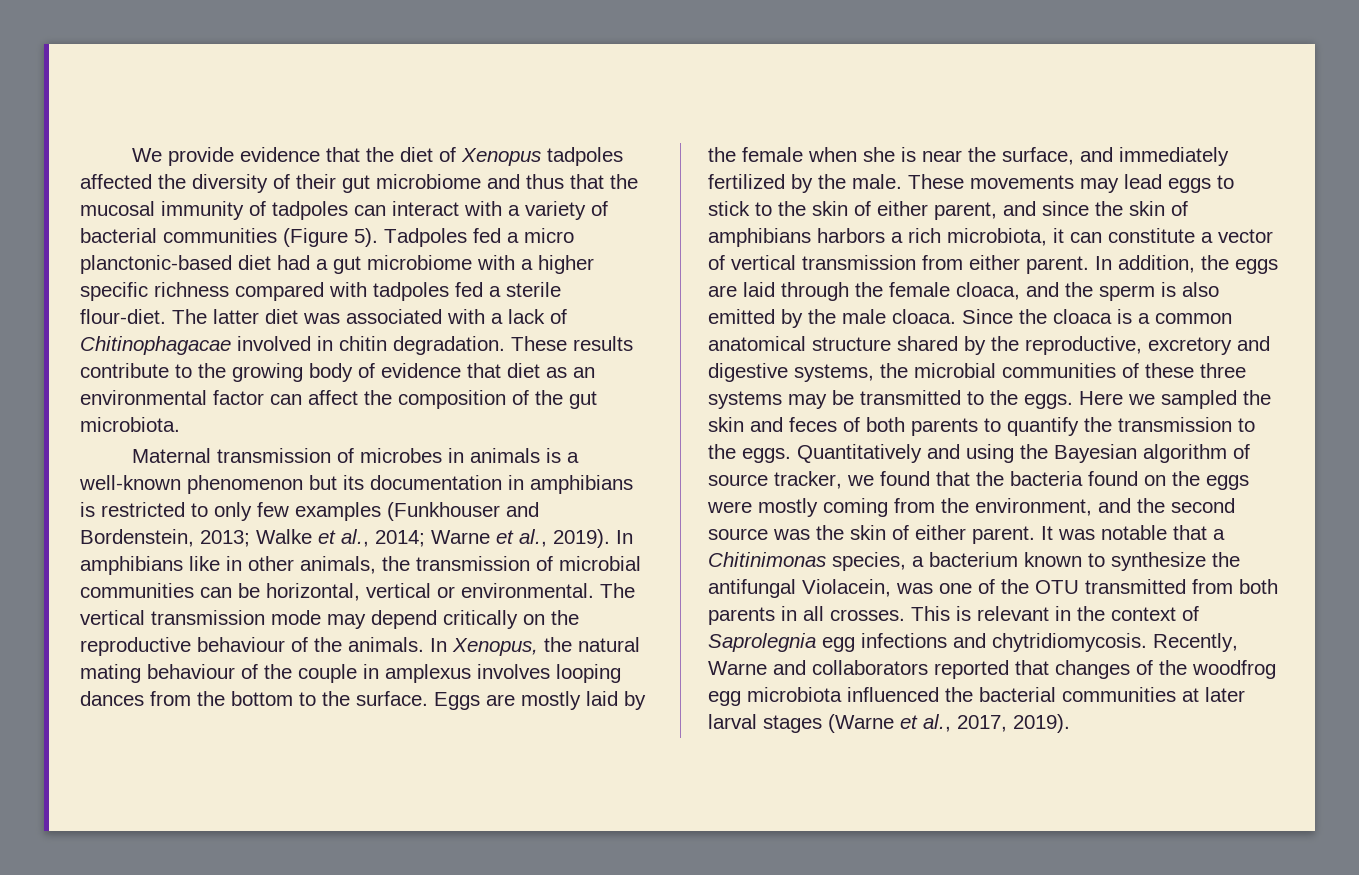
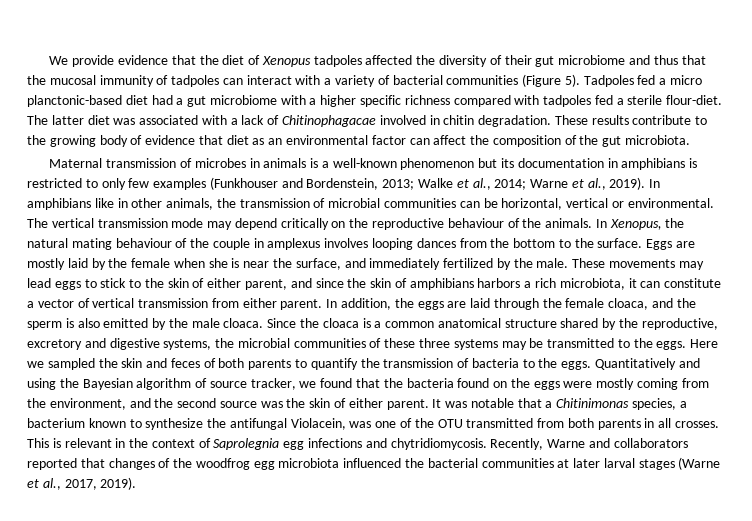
(1232, 424) none -> [457,358,519,368] of bacteria

